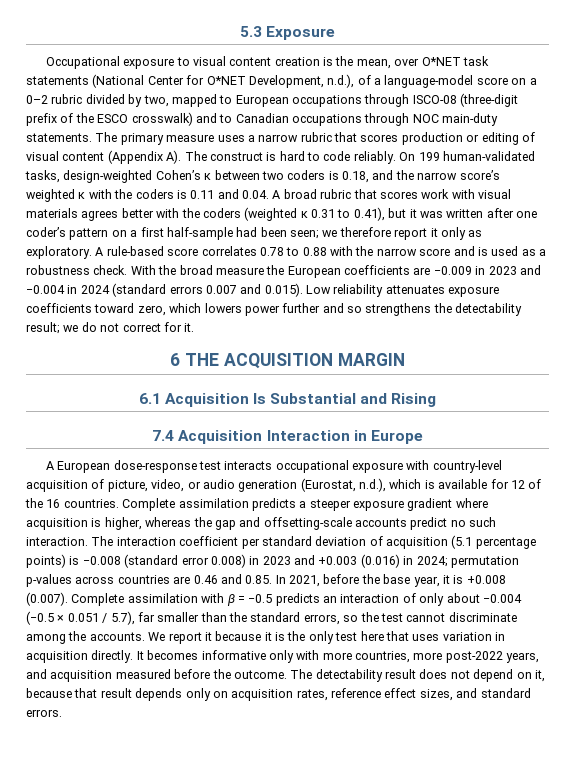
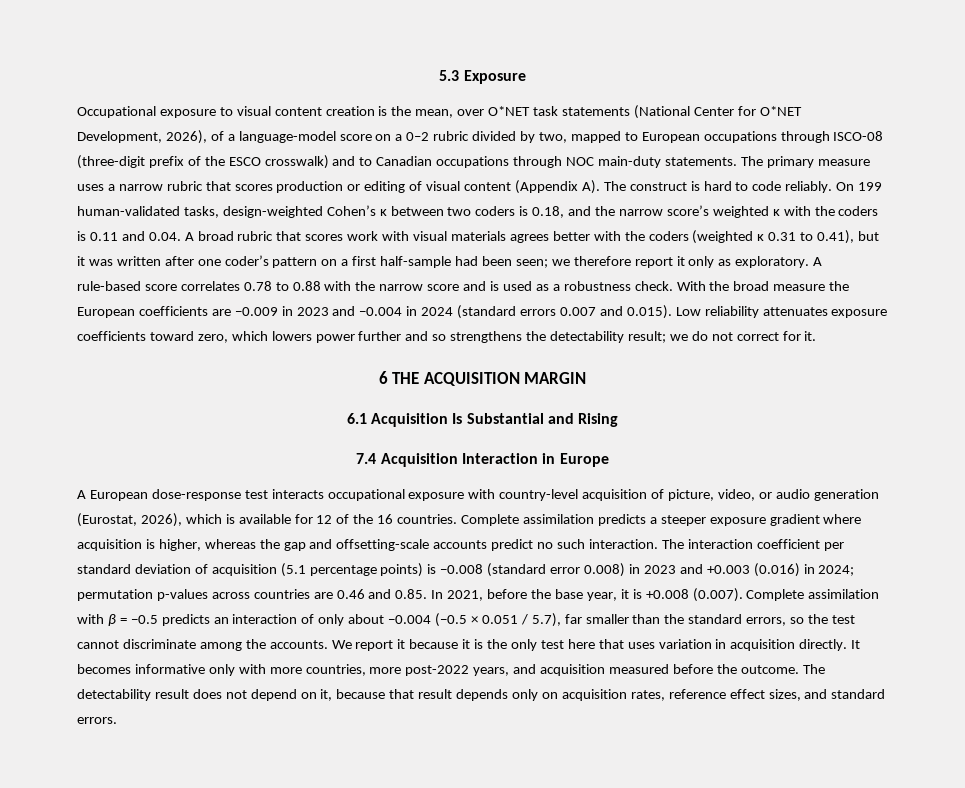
[327,74,355,88] n.d.), -> [165,130,207,144] 2026),
[359,478,386,492] n.d.), -> [140,513,182,527] 2026),

